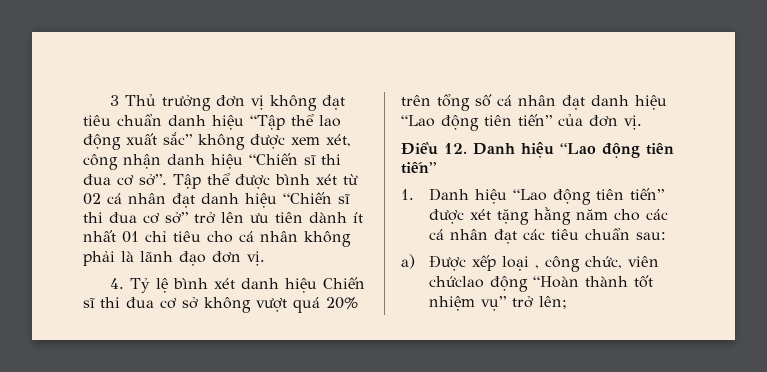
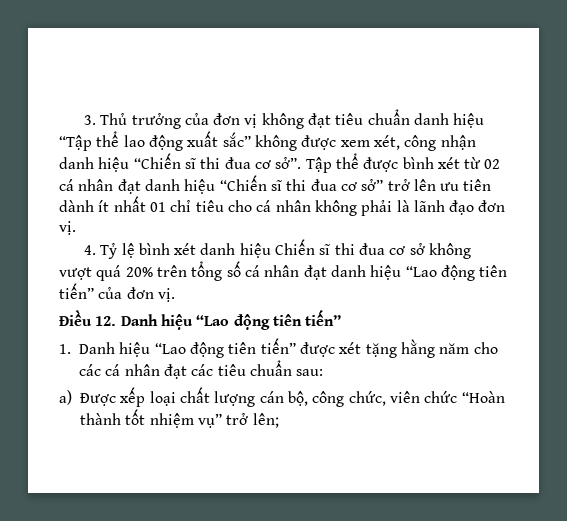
[109,95,119,106] 3 -> [83,115,96,125] 3.
(211, 103) none -> [184,113,209,125] của
[535,265,540,269] , -> [179,387,308,407] chất lượng cán bộ,
[429,276,529,292] chứclao động -> [424,391,458,403] chức

